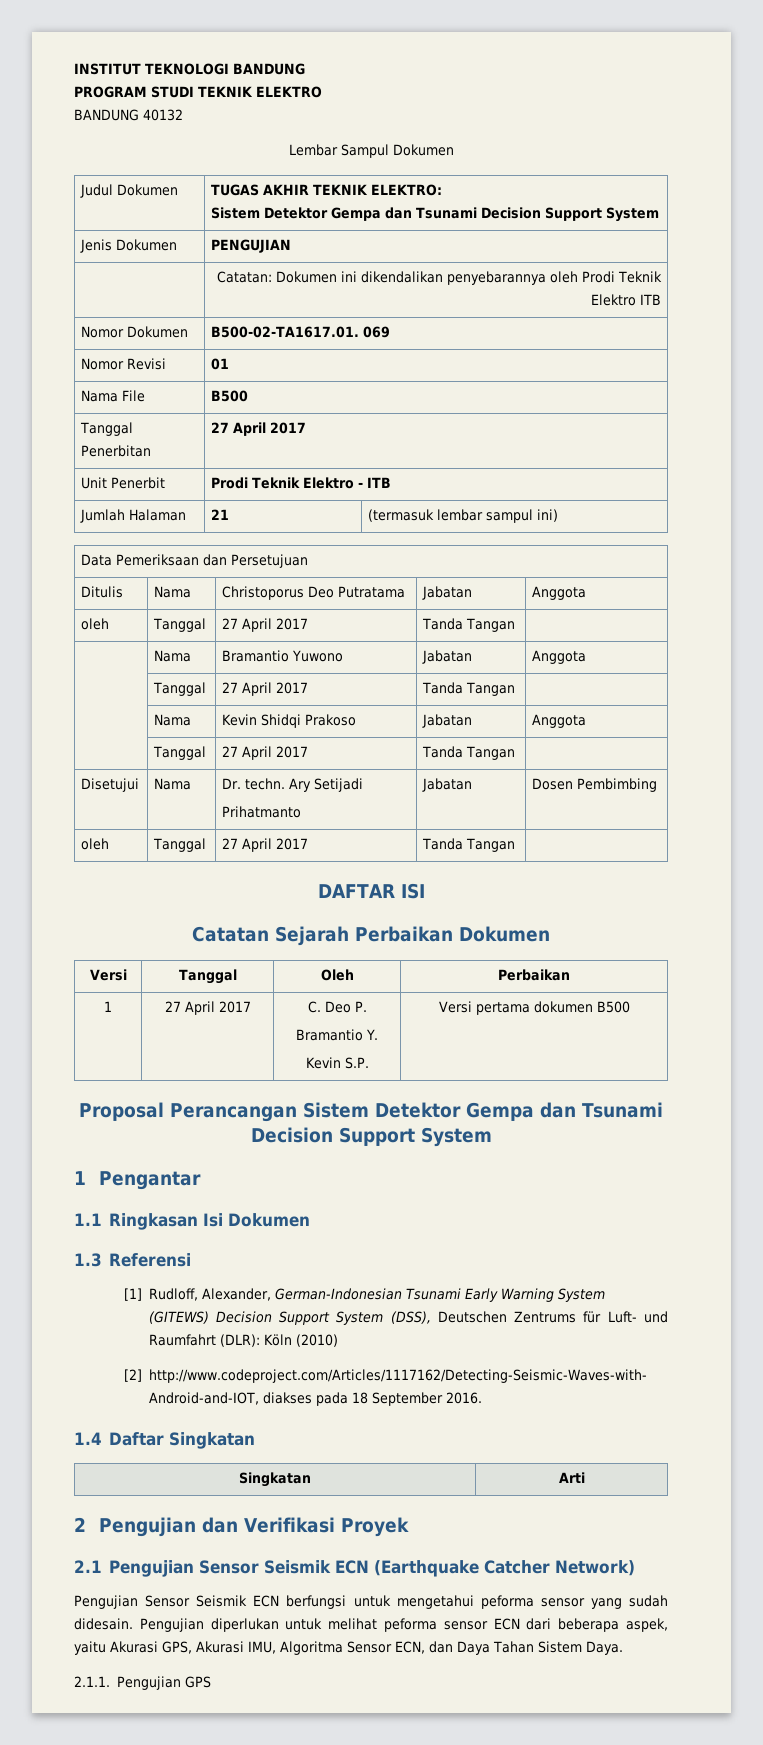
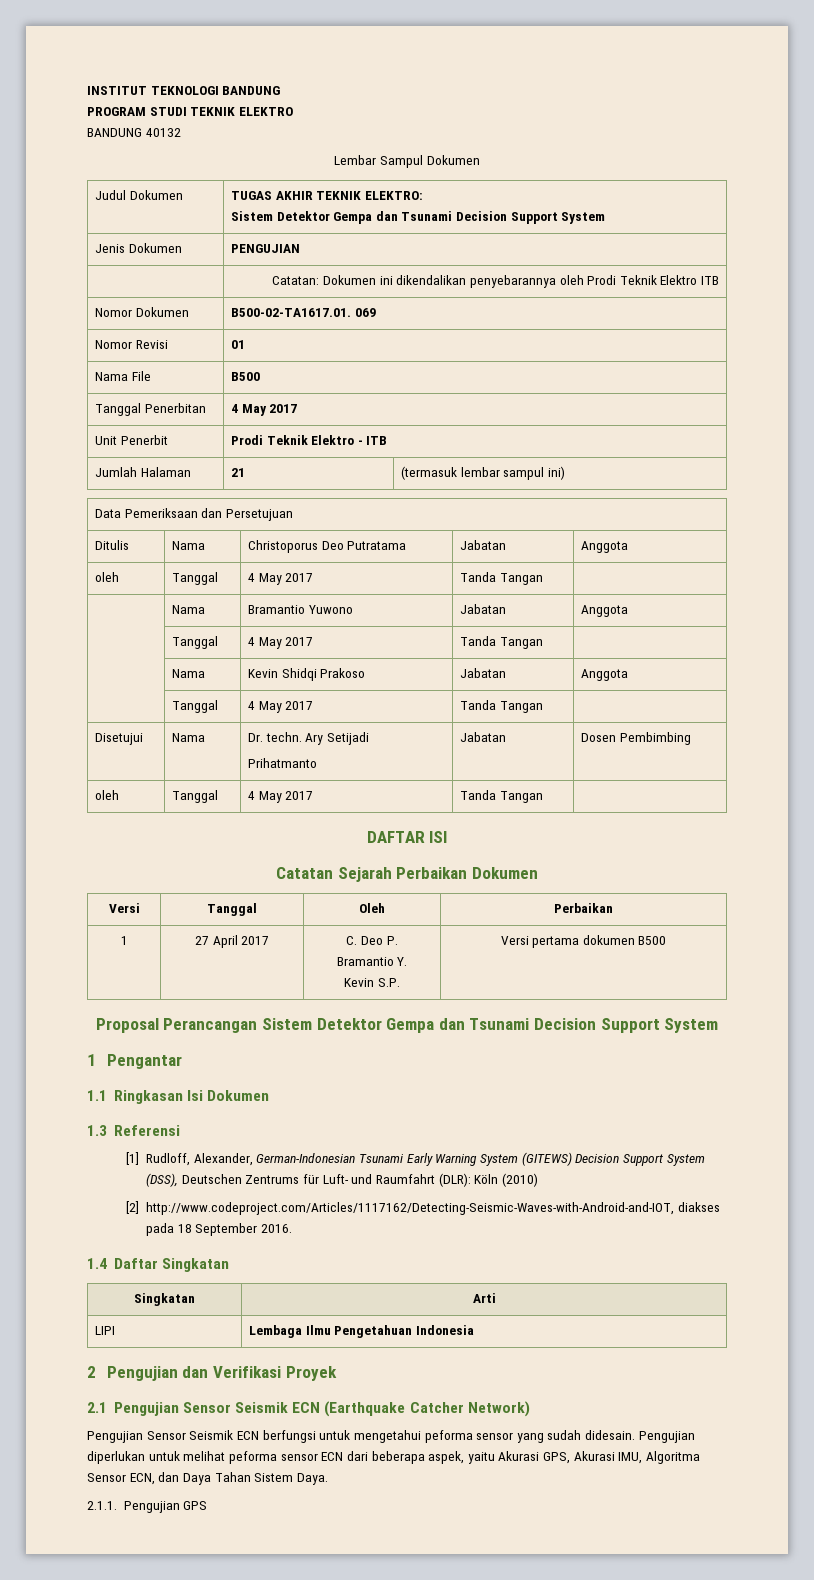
[211,422,267,436] 27 April -> [230,404,267,416] 4 May
[222,618,273,632] 27 April -> [247,573,282,585] 4 May
[222,682,273,696] 27 April -> [247,637,282,649] 4 May
[222,746,273,760] 27 April -> [247,701,282,713] 4 May
[222,838,273,852] 27 April -> [247,791,282,803] 4 May
(585, 1477) none -> [94,1326,115,1335] [248,1325,474,1338] // LIPI | Lembaga Ilmu Pengetahuan Indonesia

